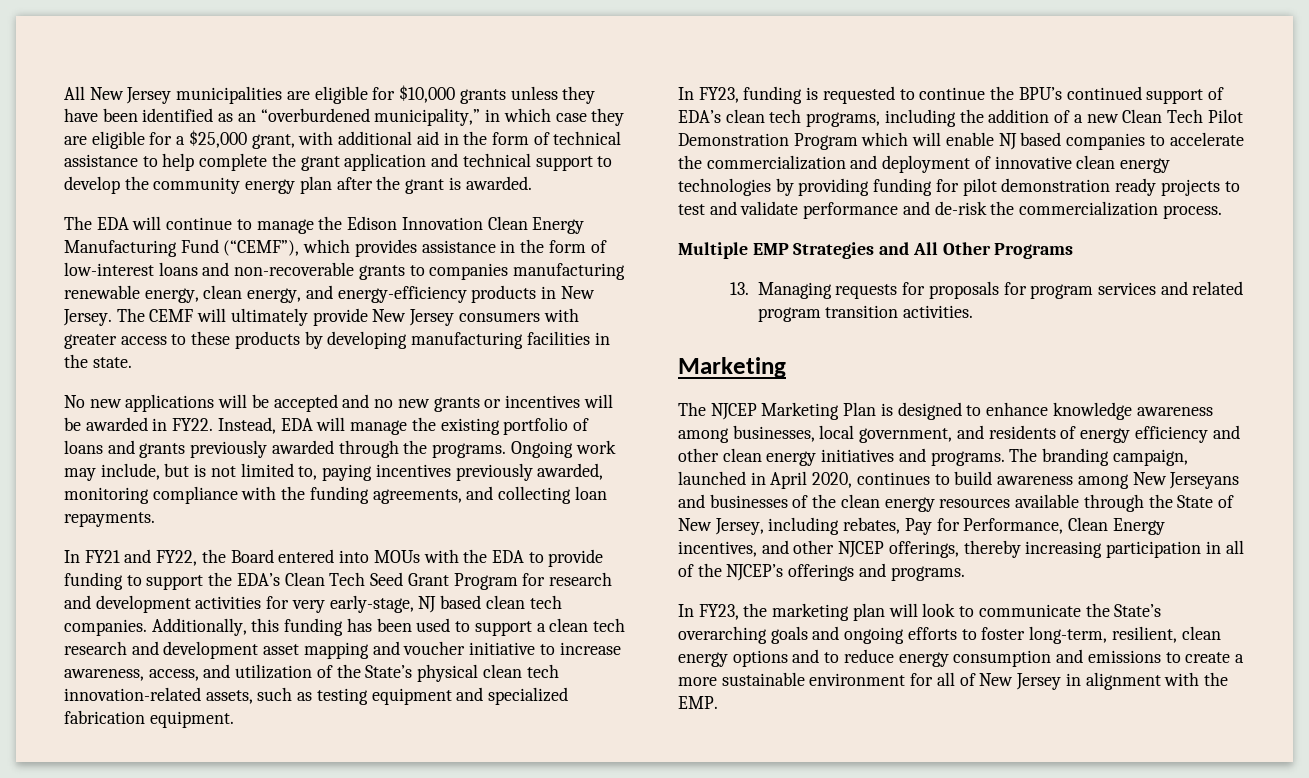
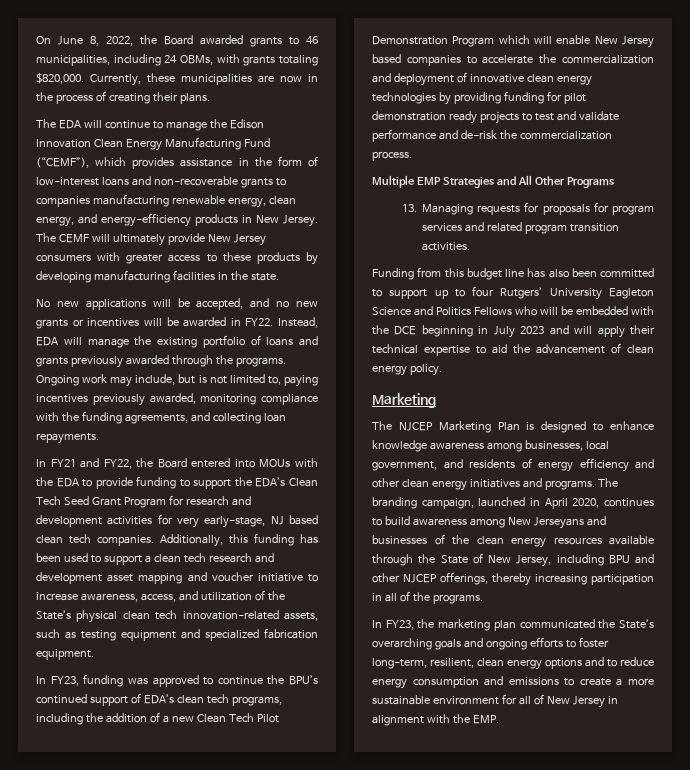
[64,85,596,104] [64,108,625,126] [64,130,622,149] [64,153,613,171] [64,176,532,194] All New Jersey municipalities are eligible for $10,000 grants unless they have been identified as an “overburdened municipality,” in which case they are eligible for a $25,000 grant, with additional aid in the form of technical assistance to help complete the grant application and technical support to develop the community energy plan after the grant is awarded. -> [36,35,318,47] [36,54,318,66] [36,73,318,86] [36,91,210,104] On June 8, 2022, the Board awarded grants to 46 municipalities, including 24 OBMs, with grants totaling $820,000. Currently, these municipalities are now in the process of creating their plans.
[273,394,338,412] accepted -> [196,298,244,310] accepted,
[806,86,895,104] is requested -> [127,675,199,687] was approved
[998,133,1017,150] NJ -> [594,36,654,48] New Jersey
(974, 311) none -> [372,267,654,280] [372,286,654,300] [372,306,654,316] [372,325,655,338] [372,343,654,356] [372,364,442,376] // Funding from this budget line has also been committed to support up to four Rutgers’ University Eagleton Science and Politics Fellows who will be embedded with the DCE beginning in July 2023 and will apply their technical expertise to aid the advancement of clean energy policy.
[843,517,1165,535] [678,541,757,557] rebates, Pay for Performance, Clean Energy incentives, -> [608,555,630,564] BPU
[726,563,886,581] NJCEP’s offerings and -> (430, 597) none
[888,603,1081,617] will look to communicate -> [519,619,595,629] communicated

